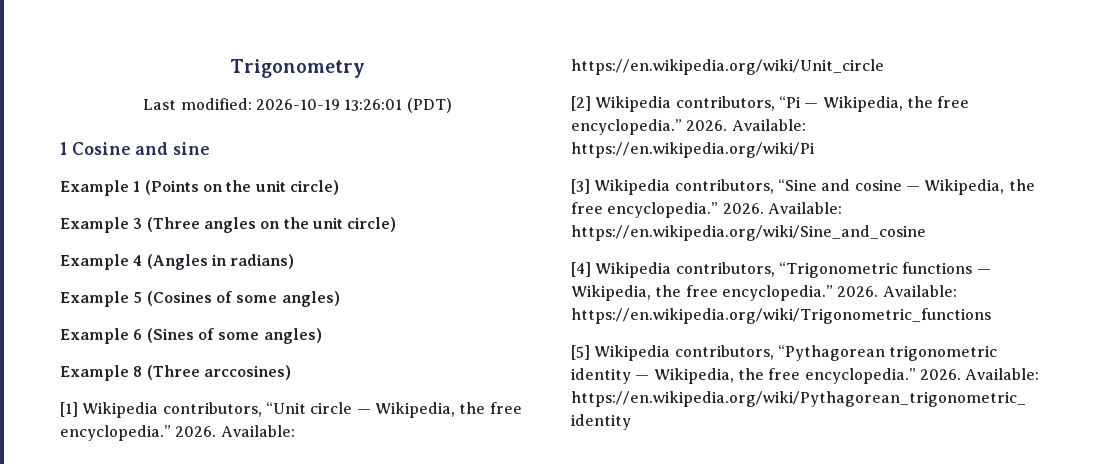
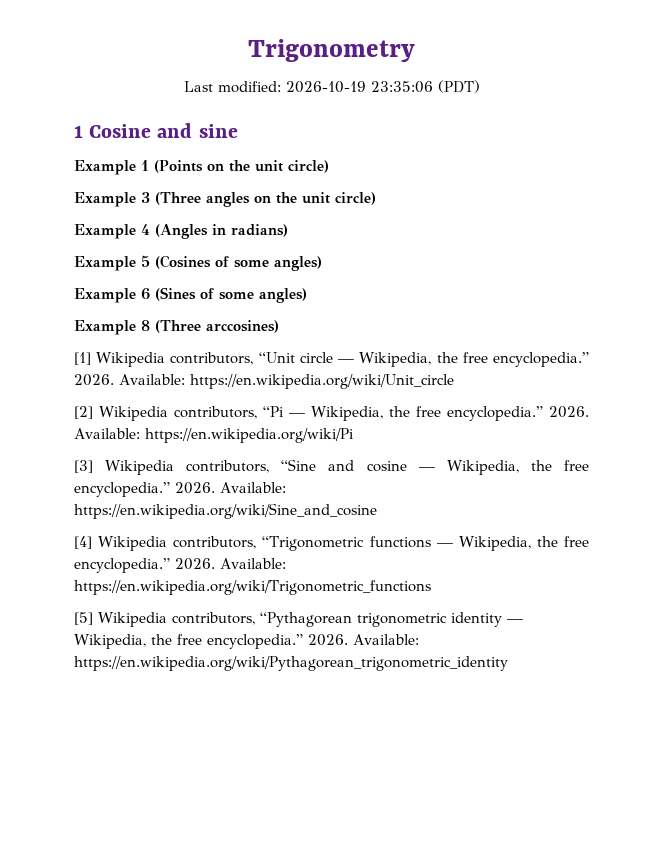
[344,99,403,111] 13:26:01 -> [370,81,433,93] 23:35:06

